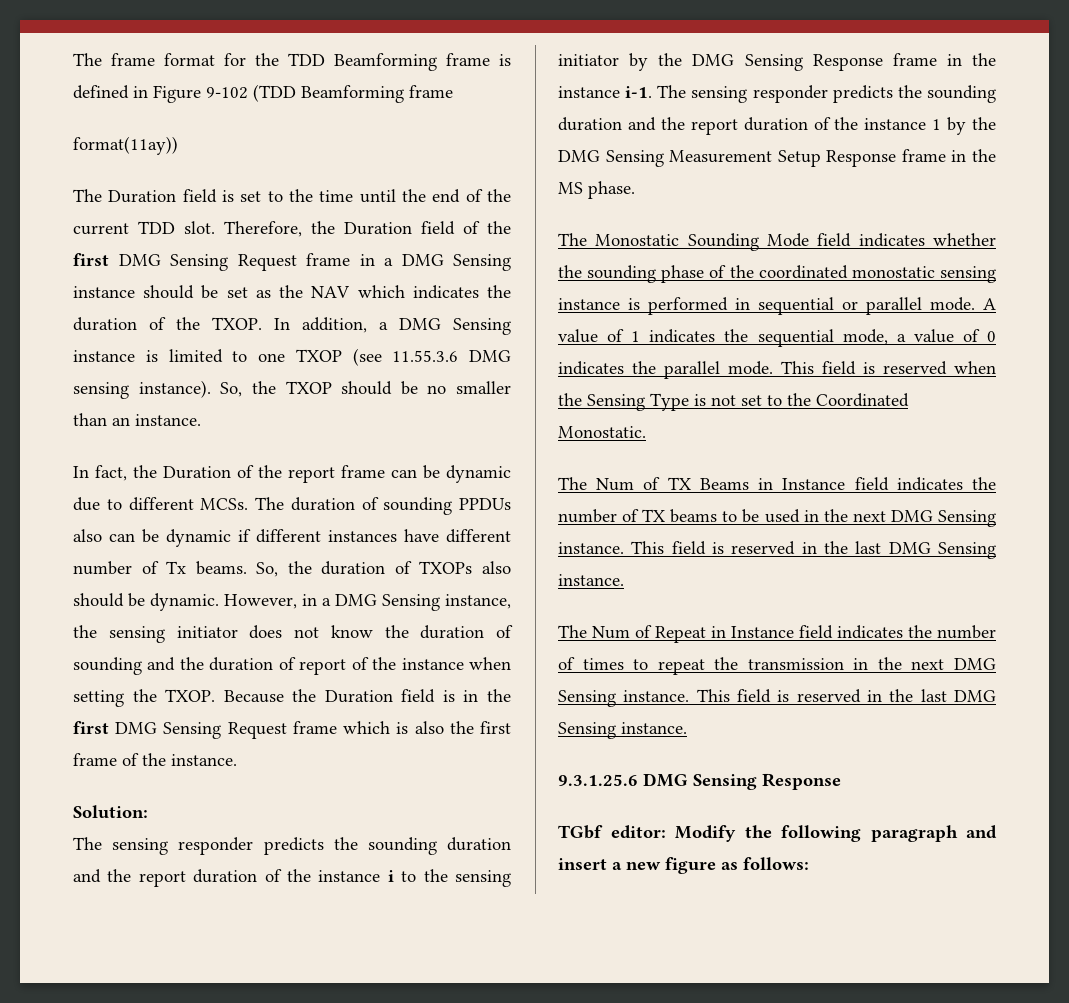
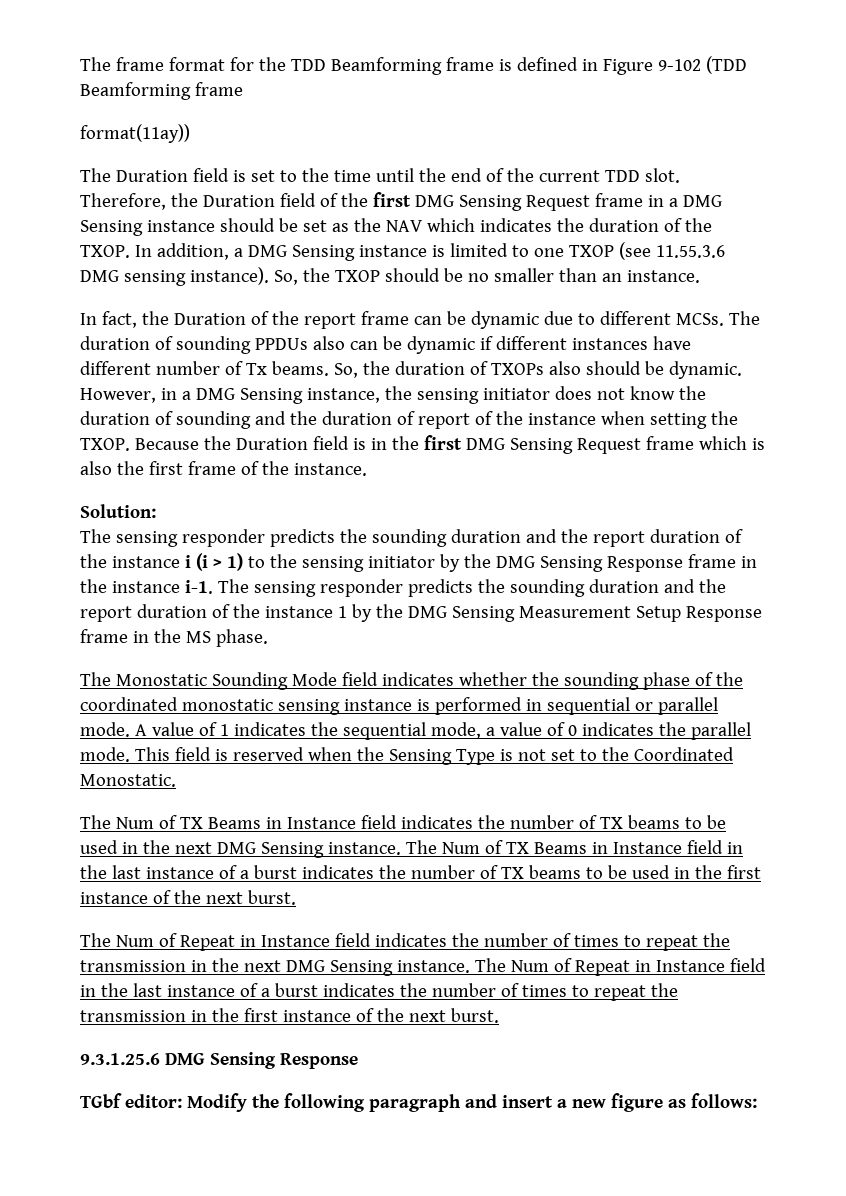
(394, 876) none -> [195,553,243,571] (i > 1)
[631,541,996,559] [558,574,624,586] This field is reserved in the last DMG Sensing instance. -> [405,840,743,854] [80,865,761,879] [80,890,296,905] The Num of TX Beams in Instance field in the last instance of a burst indicates the number of TX beams to be used in the first instance of the next burst.
[696,689,996,703] [558,722,687,739] This field is reserved in the last DMG Sensing instance. -> [474,958,766,976] [80,983,678,1001] [80,1008,499,1023] The Num of Repeat in Instance field in the last instance of a burst indicates the number of times to repeat the transmission in the first instance of the next burst.

